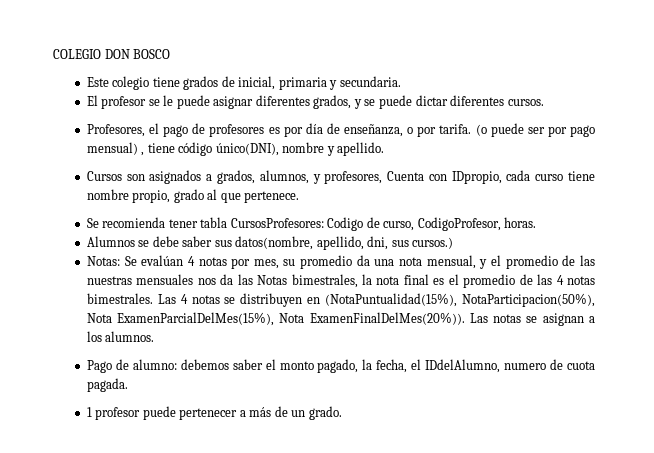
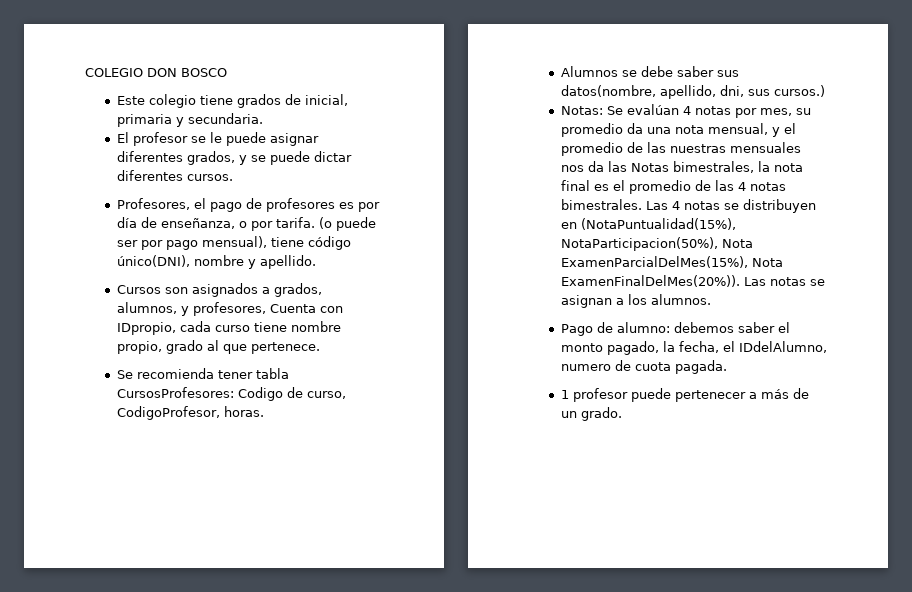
[86,142,145,156] mensual) , -> [201,236,267,248] mensual),

